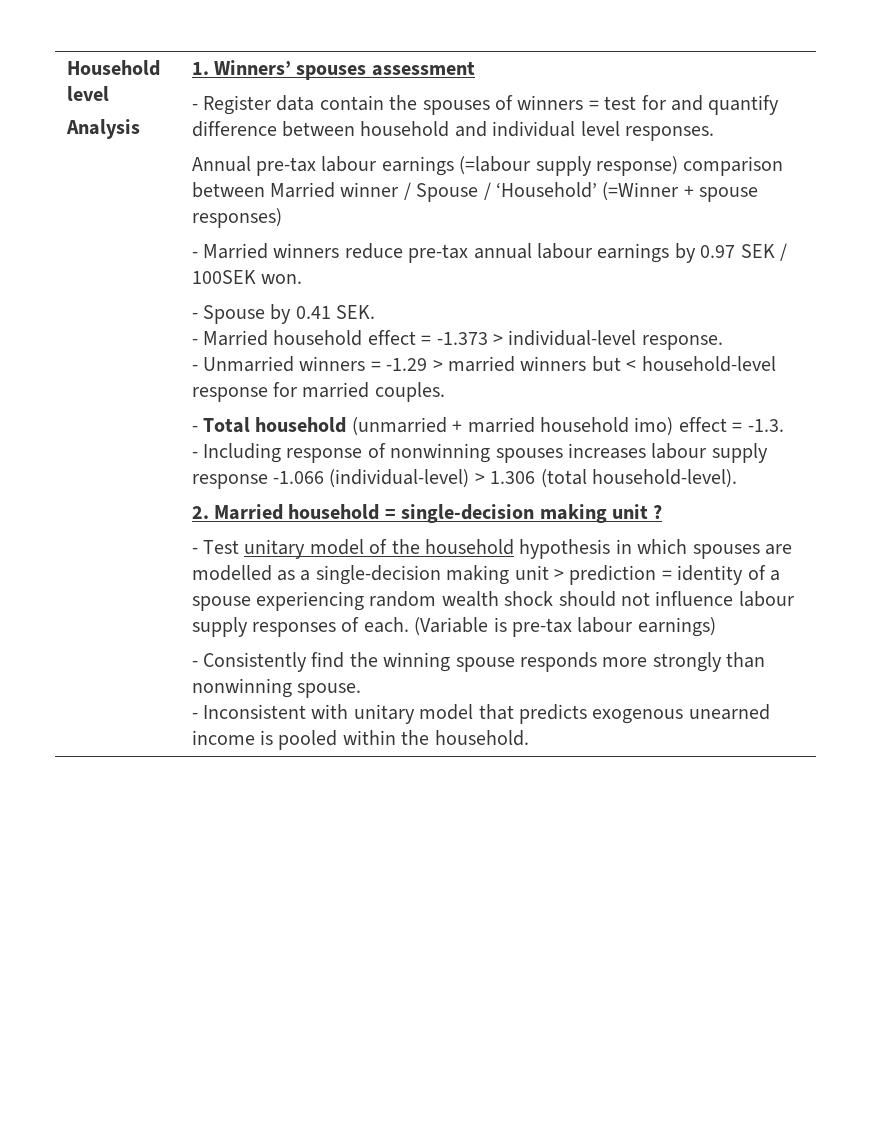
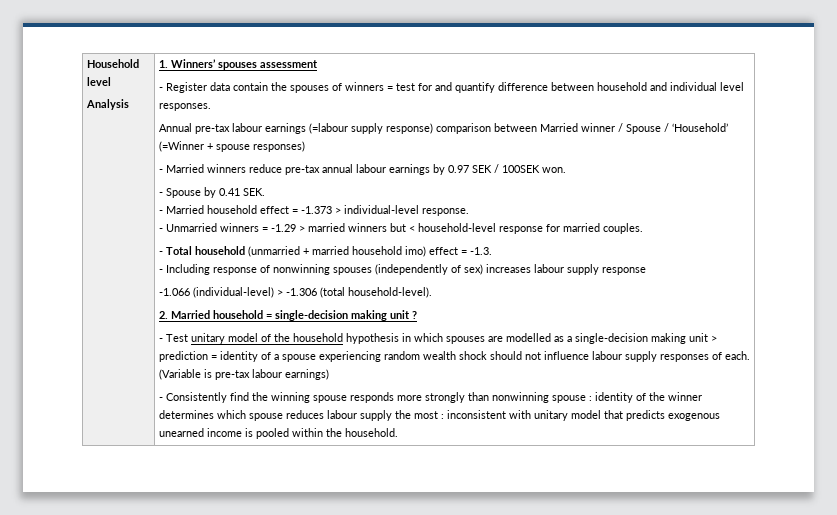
(563, 455) none -> [374,264,483,275] (independently of sex)
(268, 481) none -> (646, 271) //
[490,471,536,484] 1.306 -> [285,288,317,296] -1.306
[297,683,362,698] [191,704,307,719] spouse. // - Inconsistent -> [551,392,702,403] [158,410,506,421] spouse : identity of the winner determines which spouse reduces labour supply the most : inconsistent

